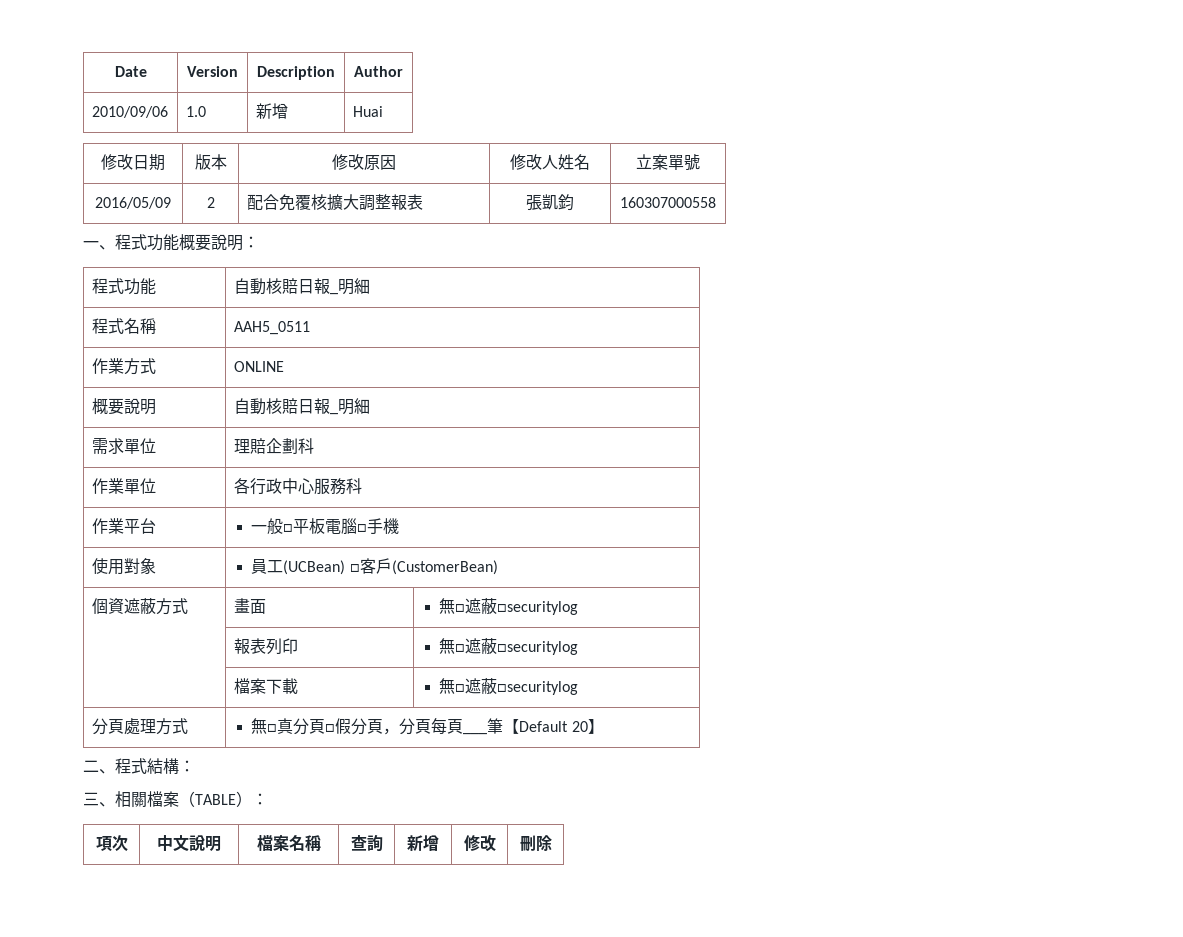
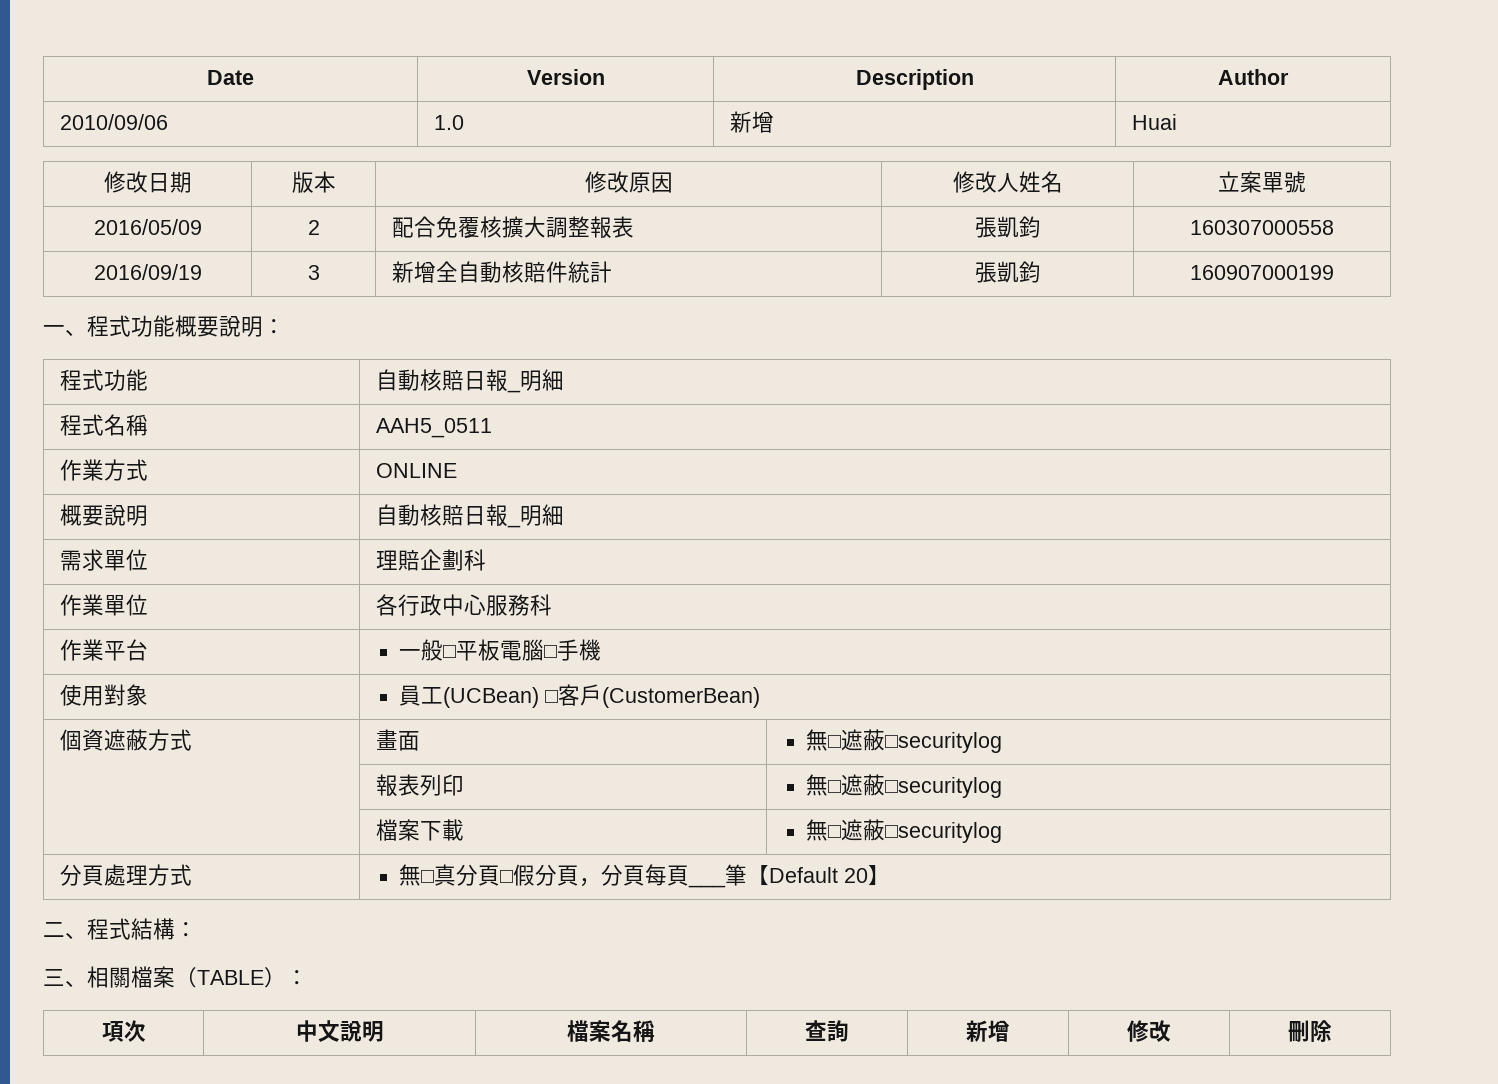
(716, 202) none -> [93,264,202,280] [307,265,320,280] [391,261,612,283] [974,261,1041,283] [1190,265,1334,280] // 2016/09/19 | 3 | 新增全自動核賠件統計 | 張凱鈞 | 160907000199

